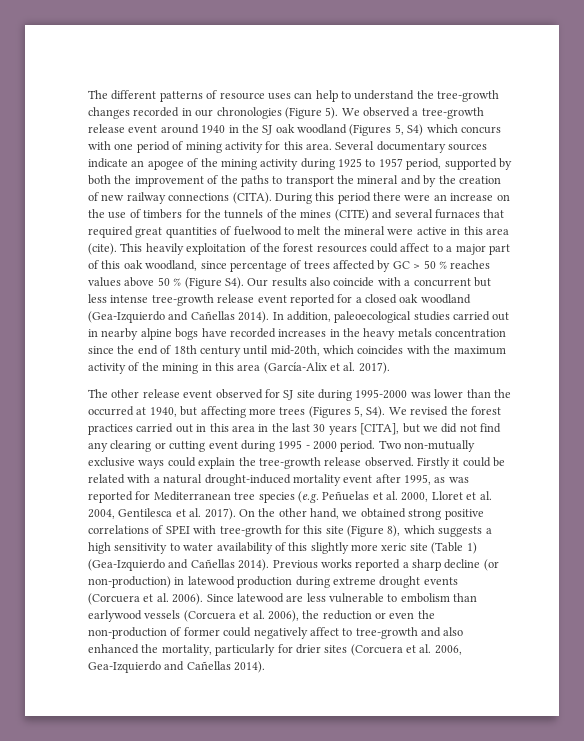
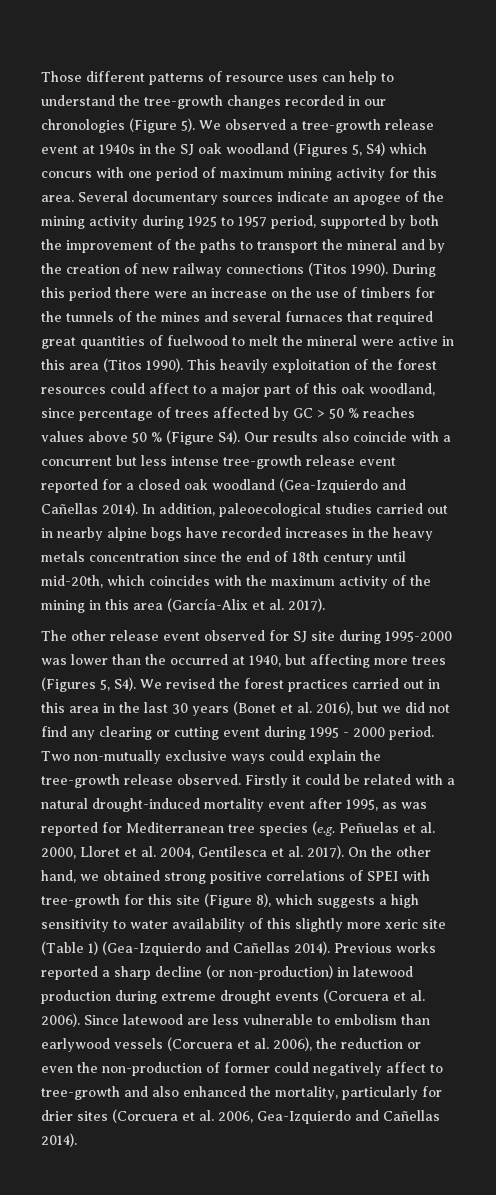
[88,90,108,99] The -> [41,71,82,82] Those
[160,124,226,134] around 1940 -> [82,144,135,154] at 1940s
(184, 145) none -> [220,168,284,178] maximum
[232,192,272,204] (CITA). -> [308,262,388,276] (Titos 1990).
[334,209,369,221] (CITE) -> (200, 317) none
[88,243,117,255] (cite). -> [103,358,183,372] (Titos 1990).
[360,423,400,435] [CITA], -> [233,701,353,715] (Bonet et al. 2016),

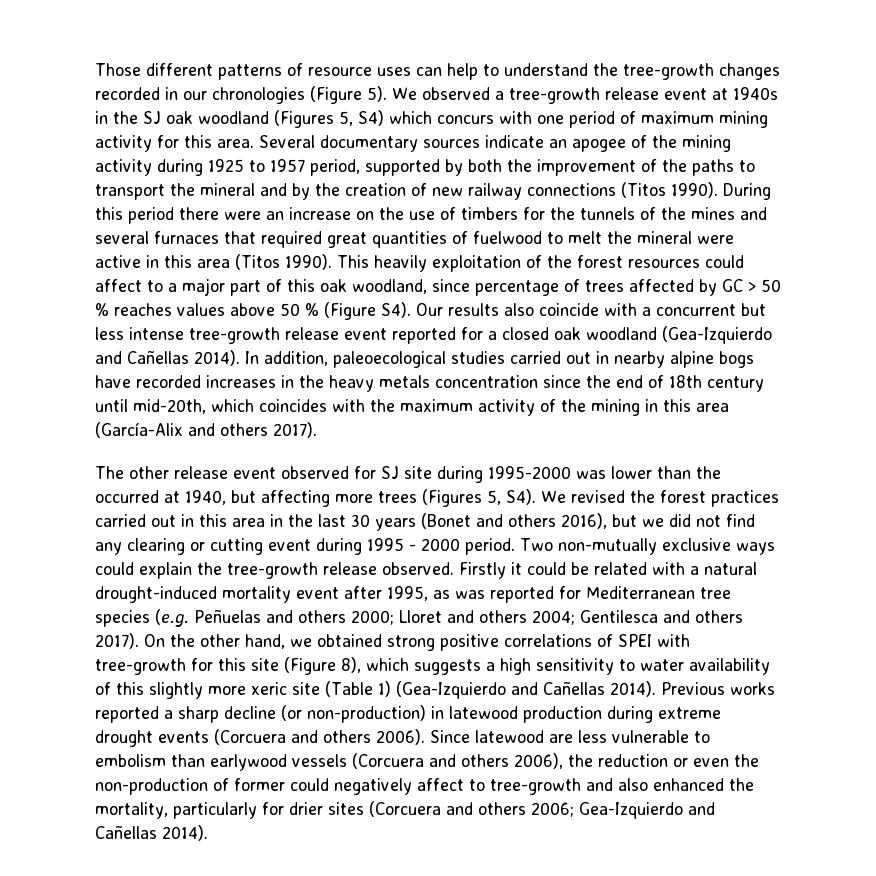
[252,599,284,610] et al. -> [188,423,268,436] and others
[280,702,312,713] et al. -> [476,514,556,527] and others
[403,822,435,833] [41,846,303,859] et al. 2000, Lloret et al. 2004, Gentilesca et al. -> [266,610,743,625] and others 2000; Lloret and others 2004; Gentilesca and others
[393,990,425,1001] et al. -> [291,730,371,743] and others
[237,1038,269,1049] et al. -> [429,754,509,767] and others
[182,1110,253,1123] et al. 2006, -> [446,802,574,817] and others 2006;

